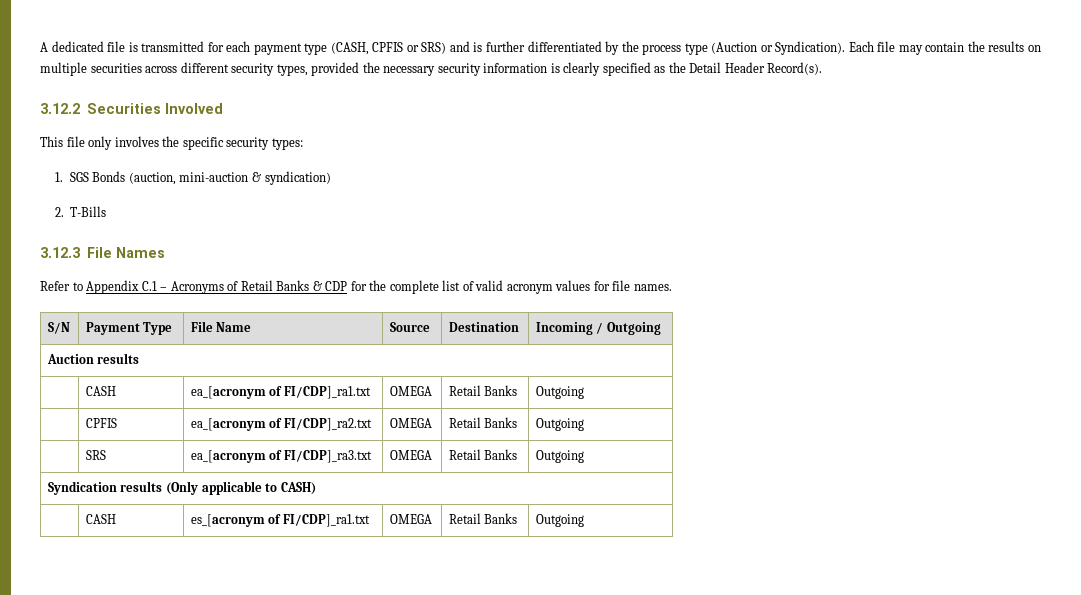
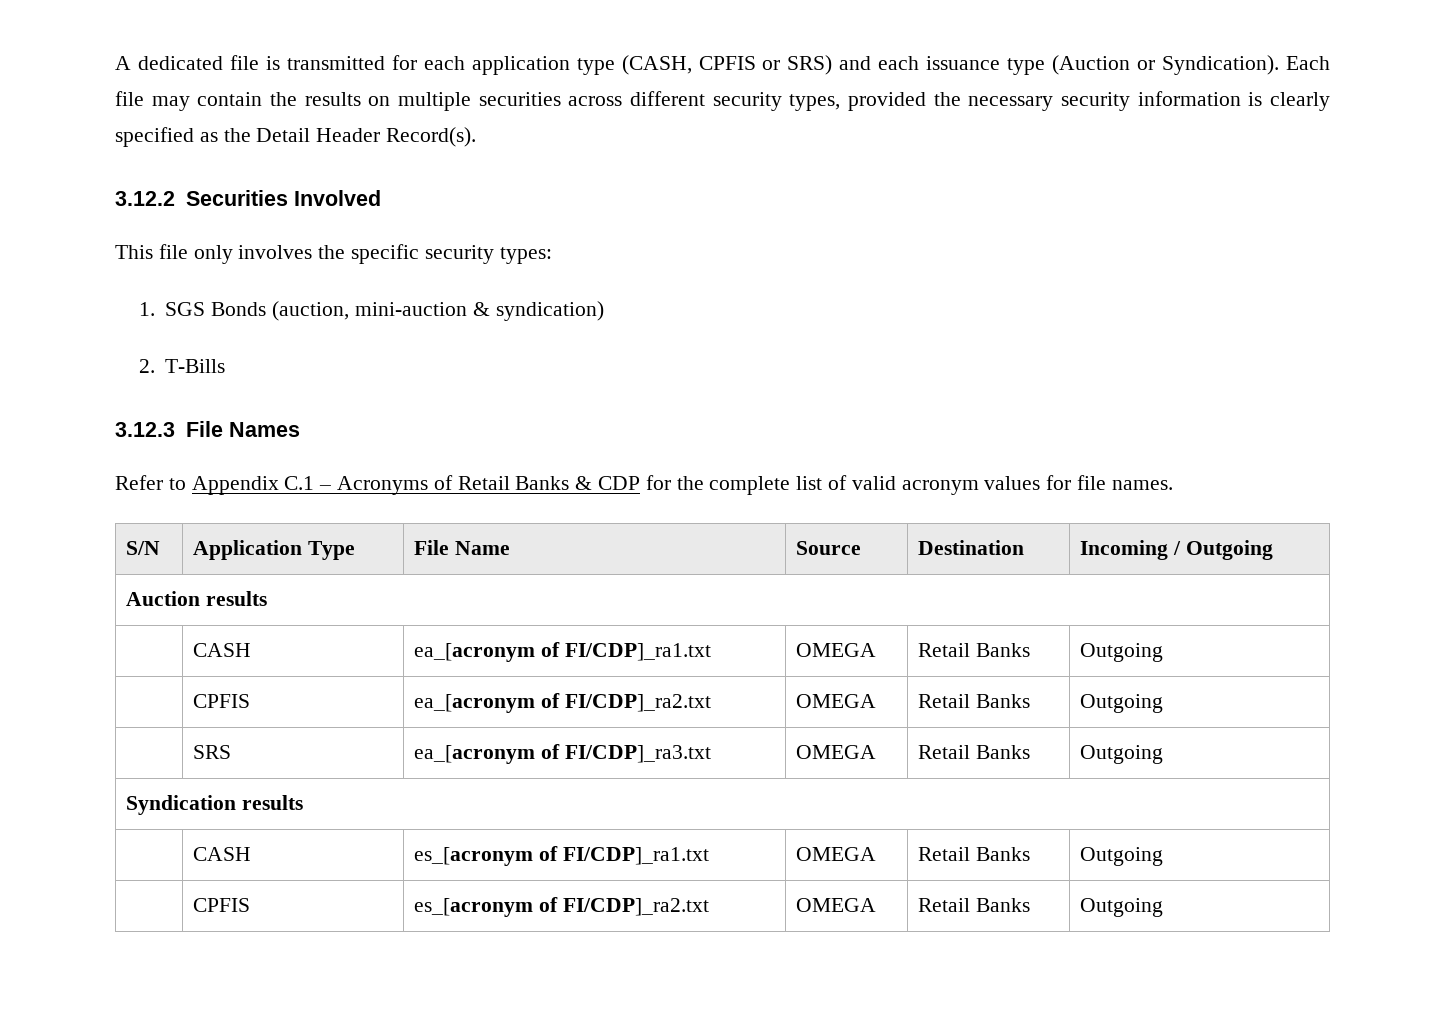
[253,43,302,55] payment -> [471,56,570,75] application
[473,41,682,55] is further differentiated by the process -> [878,56,1001,70] each issuance
[85,322,140,335] Payment -> [193,540,303,560] Application
[165,481,316,495] (Only applicable to CASH) -> (303, 802) none
(584, 520) none -> [193,898,251,912] [414,897,709,917] [796,898,877,912] [918,898,1030,912] [1080,898,1164,917] // | CPFIS | es_[acronym of FI/CDP]_ra2.txt | OMEGA | Retail Banks | Outgoing

